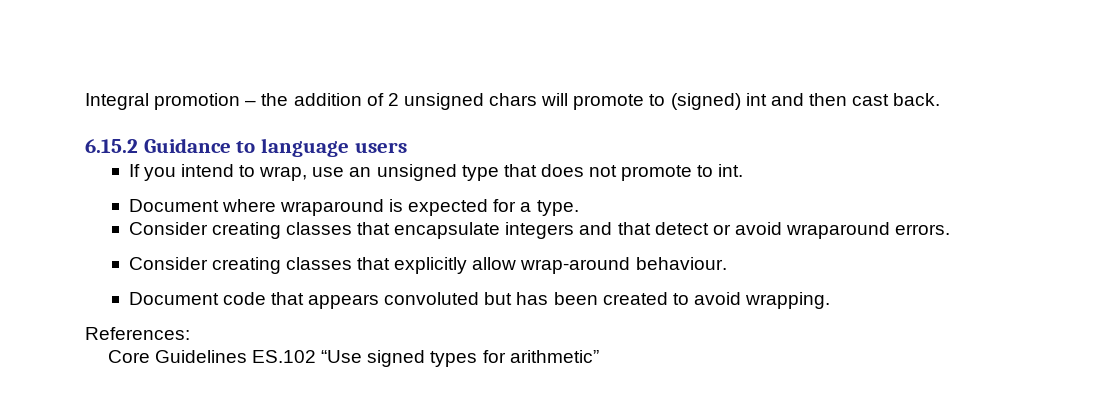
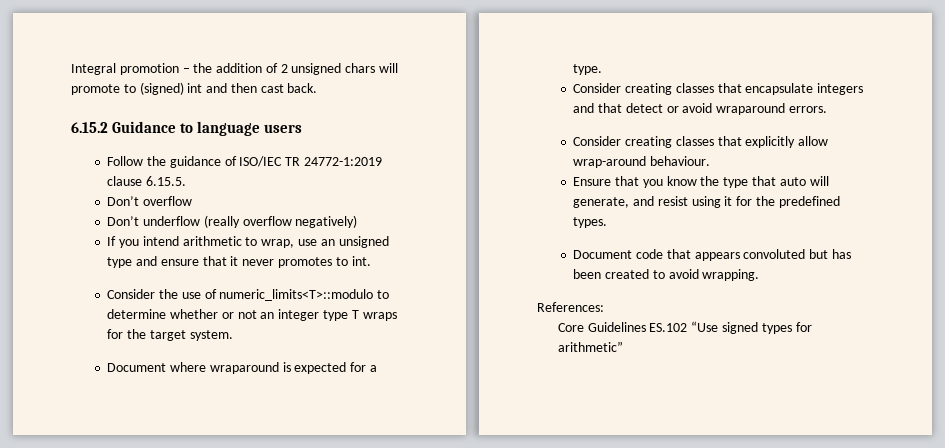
(407, 147) none -> [107,156,382,168] [107,176,187,186] [107,196,193,206] [107,215,358,228] // Follow the guidance of ISO/IEC TR 24772-1:2019 clause 6.15.5. // Don’t overflow // Don’t underflow (really overflow negatively)
(234, 170) none -> [182,236,242,246] arithmetic
[503,164,744,181] that does not promote to int. -> [136,256,371,268] [107,289,390,301] [107,309,397,321] [107,329,233,341] and ensure that it never promotes to int. // Consider the use of numeric_limits<T>::modulo to determine whether or not an integer type T wraps for the target system.
(727, 263) none -> [573,176,829,188] [573,196,840,208] [573,217,608,228] // Ensure that you know the type that auto will generate, and resist using it for the predefined types.

